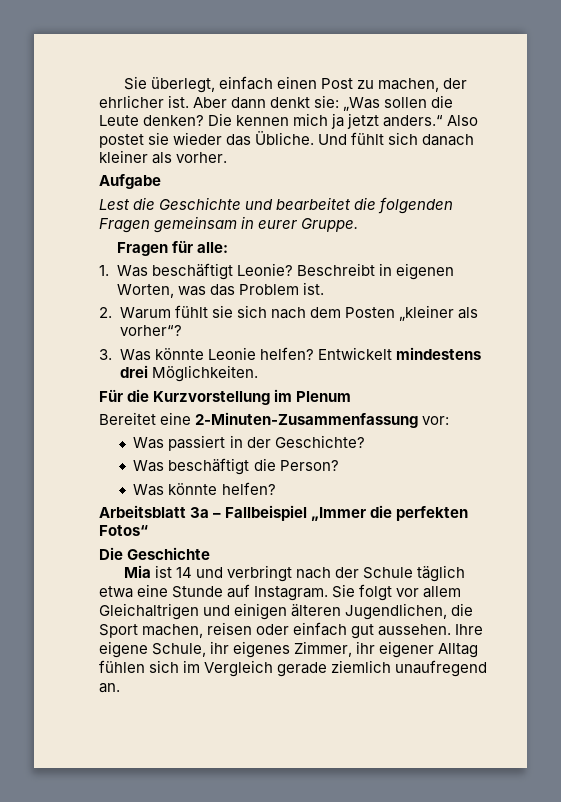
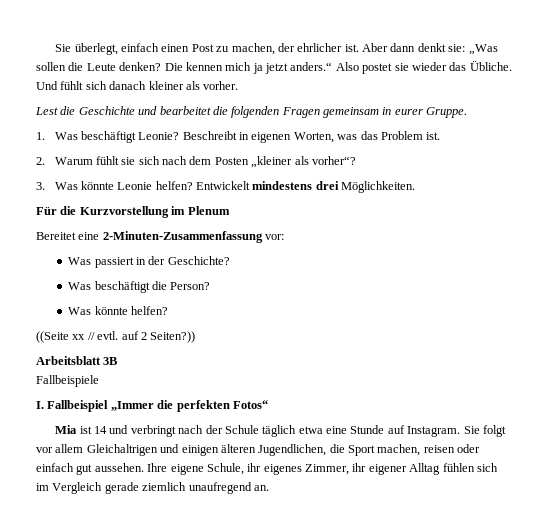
[99,174,161,189] // Aufgabe -> (239, 85) none
[116,240,229,256] // Fragen für alle: -> (468, 112) none
[99,505,222,518] Arbeitsblatt 3a – -> [36,331,196,343] [36,356,118,365] [36,375,99,387] [36,401,44,409] ((Seite xx // evtl. auf 2 Seiten?)) // Arbeitsblatt 3B // Fallbeispiele // I.
[99,547,211,560] // Die Geschichte -> (268, 404) none

